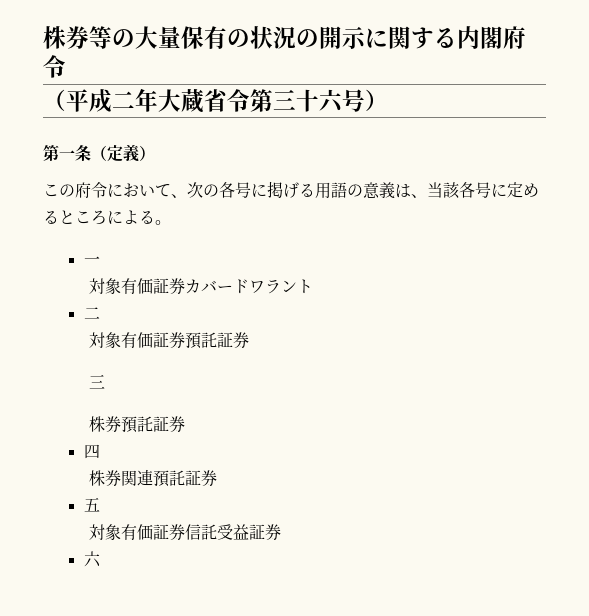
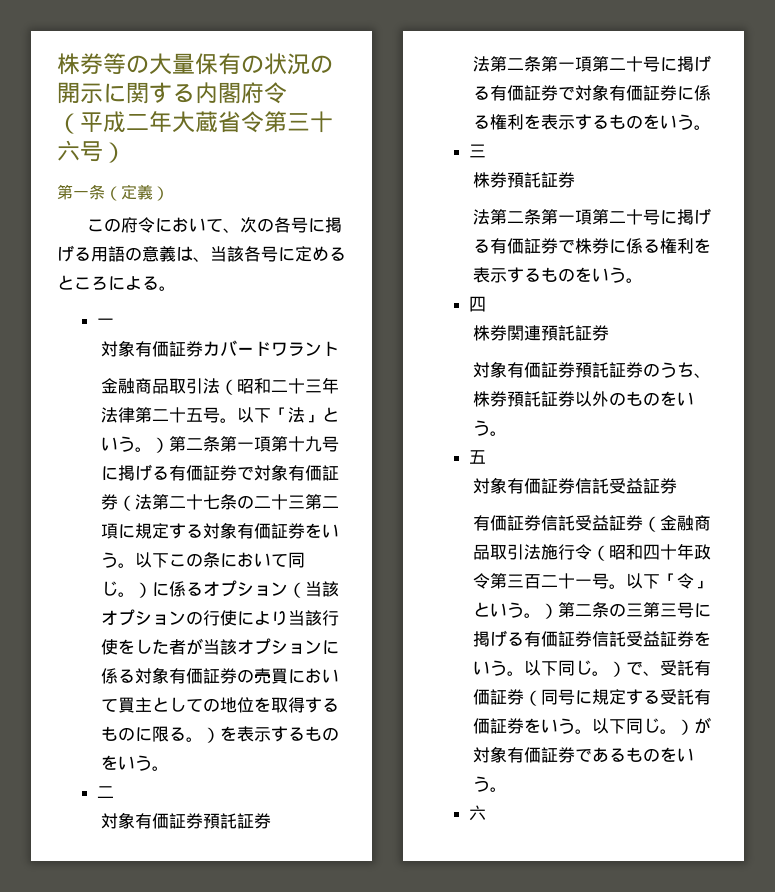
(314, 286) none -> [101,377,340,395] [101,407,340,423] [101,436,340,453] [101,464,340,481] [101,494,340,511] [101,522,340,539] [101,552,306,568] [101,580,340,598] [101,609,340,626] [101,638,340,655] [101,667,340,684] [101,697,340,713] [101,726,340,743] [101,755,170,771] // 金融商品取引法（昭和二十三年法律第二十五号。以下「法」という。）第二条第一項第十九号に掲げる有価証券で対象有価証券（法第二十七条の二十三第二項に規定する対象有価証券をいう。以下この条において同じ。）に係るオプション（当該オプションの行使により当該行使をした者が当該オプションに係る対象有価証券の売買において買主としての地位を取得するものに限る。）を表示するものをいう。
[89,374,106,389] [89,416,186,433] 三 // 株券預託証券 -> [473,55,712,72] [473,84,712,101] [473,114,712,130] [469,144,487,158] [473,172,576,188] [473,208,712,225] [473,238,712,254] [473,267,644,283] 法第二条第一項第二十号に掲げる有価証券で対象有価証券に係る権利を表示するものをいう。 // 三 // 株券預託証券 // 法第二条第一項第二十号に掲げる有価証券で株券に係る権利を表示するものをいう。
(218, 478) none -> [473,361,712,378] [473,391,695,407] [473,420,508,436] // 対象有価証券預託証券のうち、株券預託証券以外のものをいう。
(282, 532) none -> [473,515,712,532] [473,543,712,561] [473,573,712,589] [473,602,712,619] [473,630,712,647] [473,660,712,677] [473,689,712,706] [473,717,712,735] [473,746,695,763] [473,776,508,792] // 有価証券信託受益証券（金融商品取引法施行令（昭和四十年政令第三百二十一号。以下「令」という。）第二条の三第三号に掲げる有価証券信託受益証券をいう。以下同じ。）で、受託有価証券（同号に規定する受託有価証券をいう。以下同じ。）が対象有価証券であるものをいう。

